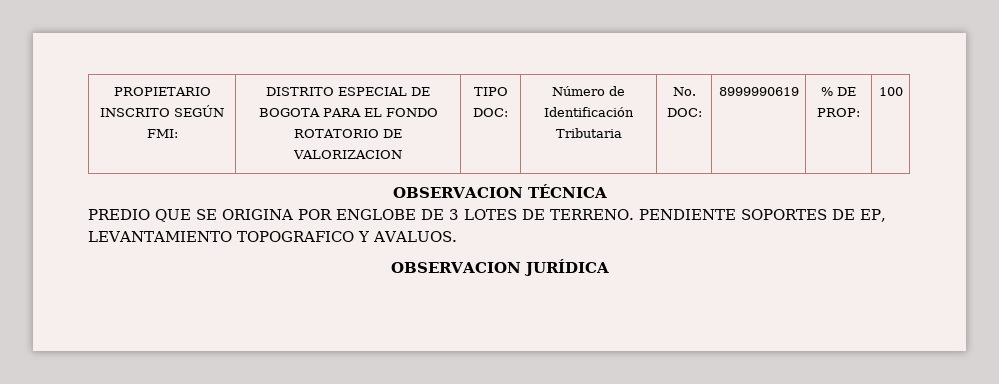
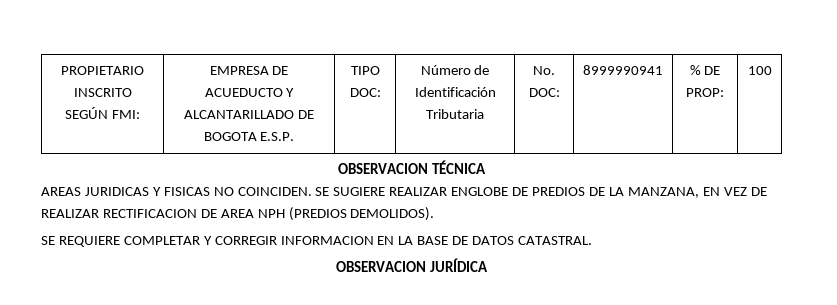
[266,87,430,96] [258,108,438,117] [294,129,402,138] [293,150,402,159] DISTRITO ESPECIAL DE BOGOTA PARA EL FONDO ROTATORIO DE VALORIZACION -> [209,66,289,75] [204,88,295,97] [184,110,314,119] [203,132,295,141] EMPRESA DE ACUEDUCTO Y ALCANTARILLADO DE BOGOTA E.S.P.
[718,87,799,96] 8999990619 -> [583,65,663,75] 8999990941
[88,209,886,222] [88,231,457,242] PREDIO QUE SE ORIGINA POR ENGLOBE DE 3 LOTES DE TERRENO. PENDIENTE SOPORTES DE EP, LEVANTAMIENTO TOPOGRAFICO Y AVALUOS. -> [41,187,767,198] [41,207,435,221] [41,236,593,247] AREAS JURIDICAS Y FISICAS NO COINCIDEN. SE SUGIERE REALIZAR ENGLOBE DE PREDIOS DE LA MANZANA, EN VEZ DE REALIZAR RECTIFICACION DE AREA NPH (PREDIOS DEMOLIDOS). // SE REQUIERE COMPLETAR Y CORREGIR INFORMACION EN LA BASE DE DATOS CATASTRAL.

